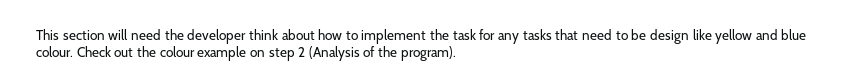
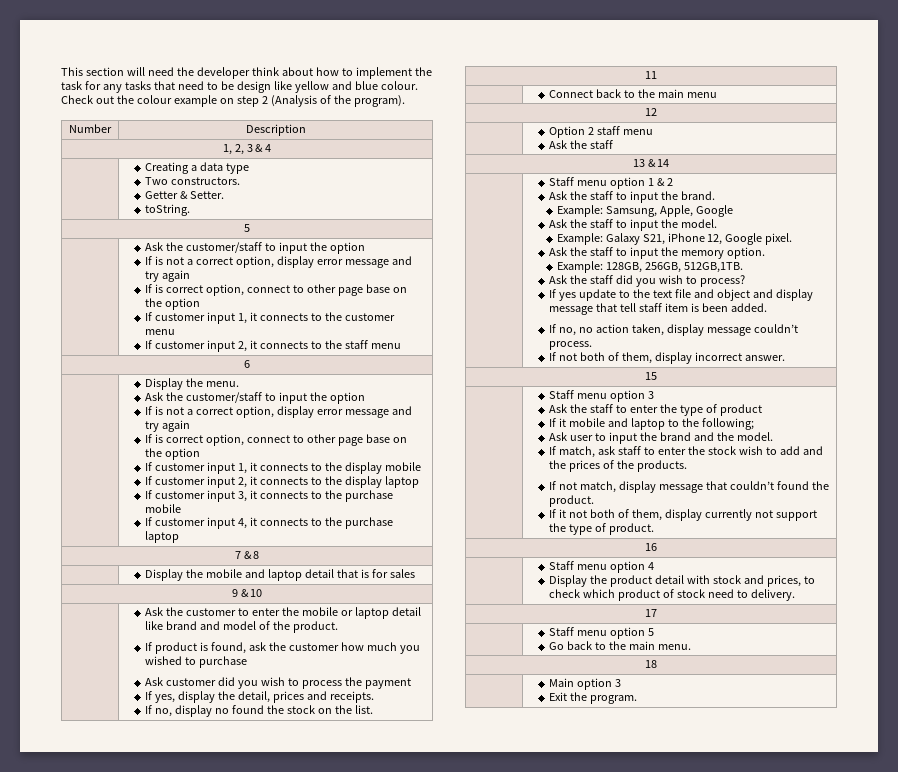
(456, 53) none -> [69,124,112,133] [245,124,306,136] [222,144,272,155] [144,162,249,174] [144,177,240,185] [144,191,224,199] [144,204,190,216] [244,224,250,232] [144,242,365,254] [144,256,412,268] [144,270,190,282] [144,284,407,296] [144,298,200,310] [144,312,395,324] [144,329,175,335] [144,340,401,352] [244,360,250,368] [144,378,239,390] [144,392,365,404] [144,406,412,418] [144,420,190,432] [144,434,407,446] [144,448,200,460] [144,462,421,474] [144,476,419,488] [144,490,393,502] [144,504,181,513] [144,517,393,529] [144,531,179,543] [234,551,260,559] [144,569,415,581] [231,589,263,597] [144,607,421,619] [144,621,338,633] [144,642,420,654] [144,656,247,668] [144,677,411,689] [144,691,374,703] [144,705,373,717] [645,71,657,79] [548,89,717,98] [645,108,657,116] [548,126,653,138] [548,140,613,149] [632,159,670,167] [548,177,673,189] [548,191,715,203] [556,205,733,217] [548,219,717,231] [556,233,793,245] [548,247,765,259] [556,261,743,273] [548,275,745,287] [548,289,813,301] [548,303,767,315] [548,324,798,336] [548,341,592,350] [548,352,785,364] [645,372,657,380] [548,390,654,402] [548,404,762,416] [548,418,754,430] [548,432,773,444] [548,446,823,458] [548,460,687,472] [548,481,829,493] [548,495,594,507] [548,509,817,521] [548,523,654,535] [645,543,657,551] [548,561,654,573] [548,575,815,587] [548,589,795,601] [645,609,657,617] [548,627,654,639] [548,641,691,650] [645,660,657,668] [548,678,621,690] [548,692,637,704] // Number | Description // 1, 2, 3 & 4 // | Creating a data type // Two constructors. // Getter & Setter. // toString. // 5 // | Ask the customer/staff to input the option // If is not a correct option, display error message and try again // If is correct option, connect to other page base on the option // If customer input 1, it connects to the customer menu // If customer input 2, it connects to the staff menu // 6 // | Display the menu. // Ask the customer/staff to input the option // If is not a correct option, display error message and try again // If is correct option, connect to other page base on the option // If customer input 1, it connects to the display mobile // If customer input 2, it connects to the display laptop // If customer input 3, it connects to the purchase mobile // If customer input 4, it connects to the purchase laptop // 7 & 8 // | Display the mobile and laptop detail that is for sales // 9 & 10 // | Ask the customer to enter the mobile or laptop detail like brand and model of the product. // If product is found, ask the customer how much you wished to purchase // Ask customer did you wish to process the payment // If yes, display the detail, prices and receipts. // If no, display no found the stock on the list. // 11 // | Connect back to the main menu // 12 // | Option 2 staff menu // Ask the staff // 13 & 14 // | Staff menu option 1 & 2 // Ask the staff to input the brand. // Example: Samsung, Apple, Google // Ask the staff to input the model. // Example: Galaxy S21, iPhone 12, Google pixel. // Ask the staff to input the memory option. // Example: 128GB, 256GB, 512GB,1TB. // Ask the staff did you wish to process? // If yes update to the text file and object and display message that tell staff item is been added. // If no, no action taken, display message couldn’t process. // If not both of them, display incorrect answer. // 15 // | Staff menu option 3 // Ask the staff to enter the type of product // If it mobile and laptop to the following; // Ask user to input the brand and the model. // If match, ask staff to enter the stock wish to add and the prices of the products. // If not match, display message that couldn’t found the product. // If it not both of them, display currently not support the type of product. // 16 // | Staff menu option 4 // Display the product detail with stock and prices, to check which product of stock need to delivery. // 17 // | Staff menu option 5 // Go back to the main menu. // 18 // | Main option 3 // Exit the program.

